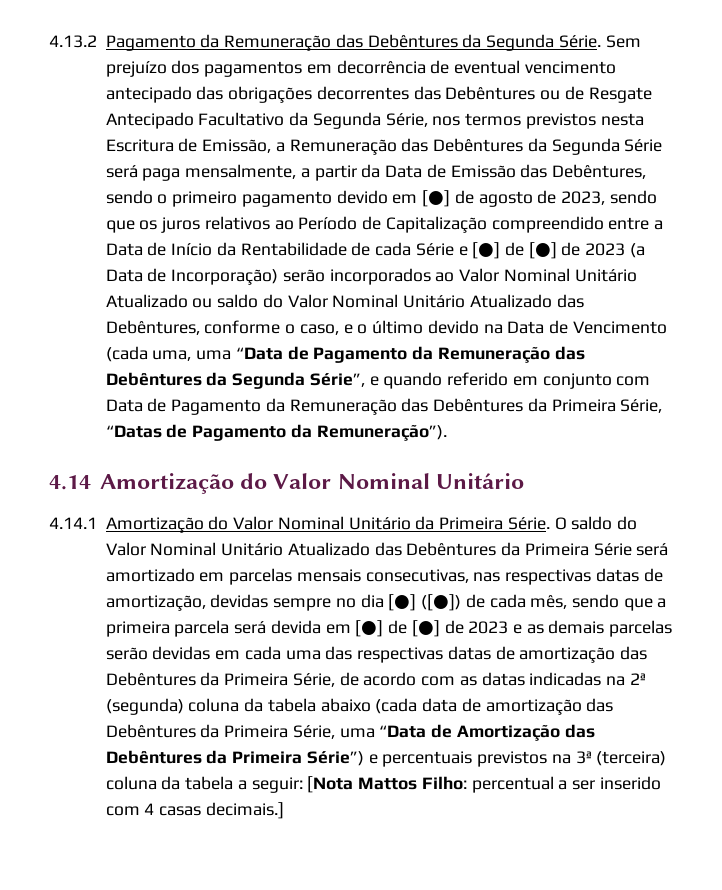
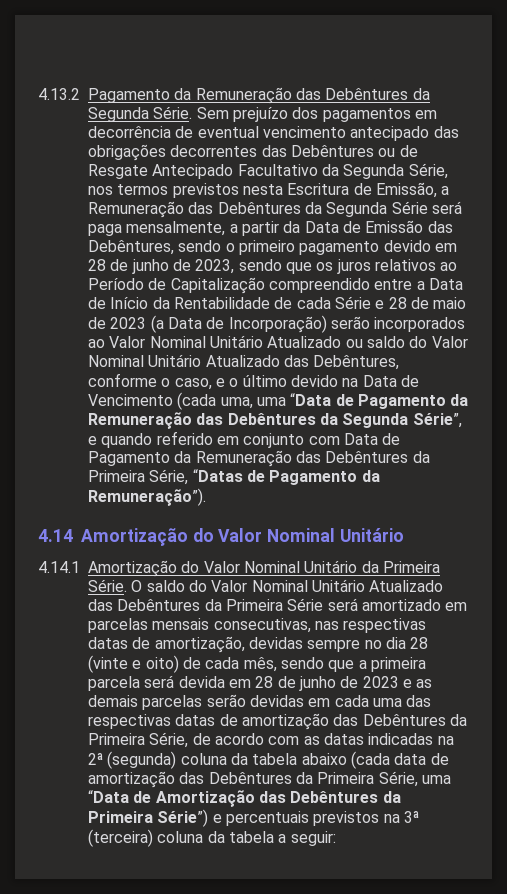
[422,190,533,207] [●] de agosto -> [88,259,169,274] 28 de junho
[472,242,557,259] [●] de [●] -> [388,297,467,309] 28 de maio
[388,594,462,611] [●] ([●]) -> [410,637,429,649] [88,655,179,673] 28 (vinte e oito)
[355,620,440,637] [●] de [●] -> [255,676,336,691] 28 de junho
[307,776,661,793] [105,802,284,819] [Nota Mattos Filho: percentual a ser inserido com 4 casas decimais.] -> (336, 838) none

